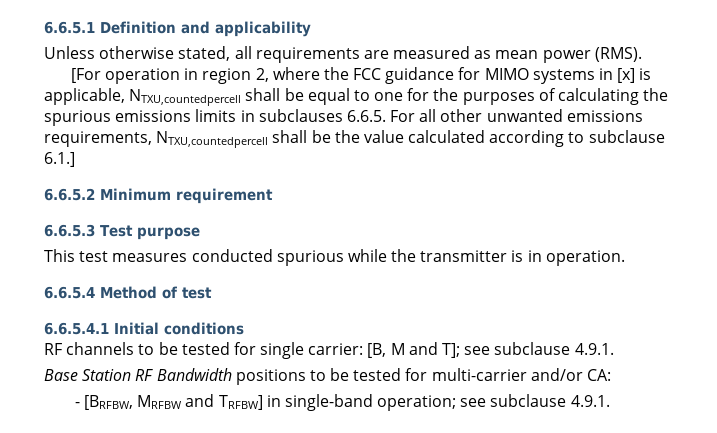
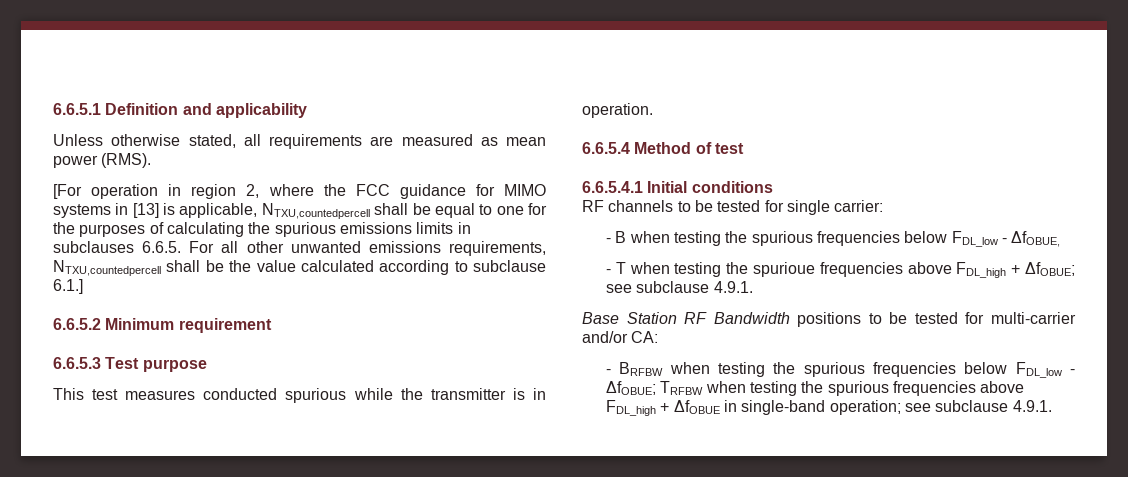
[617,68,636,83] [x] -> [132,203,159,218] [13]
[367,342,461,358] [B, M and T]; -> [605,231,1061,247] [605,262,1075,278] // - B when testing the spurious frequencies below FDL_low - ΔfOBUE, // - T when testing the spurioue frequencies above FDL_high + ΔfOBUE;
[83,394,263,410] [BRFBW, MRFBW and TRFBW] -> [619,362,1075,378] [605,381,1025,396] [605,400,720,416] BRFBW when testing the spurious frequencies below FDL_low - ΔfOBUE; TRFBW when testing the spurious frequencies above FDL_high + ΔfOBUE

